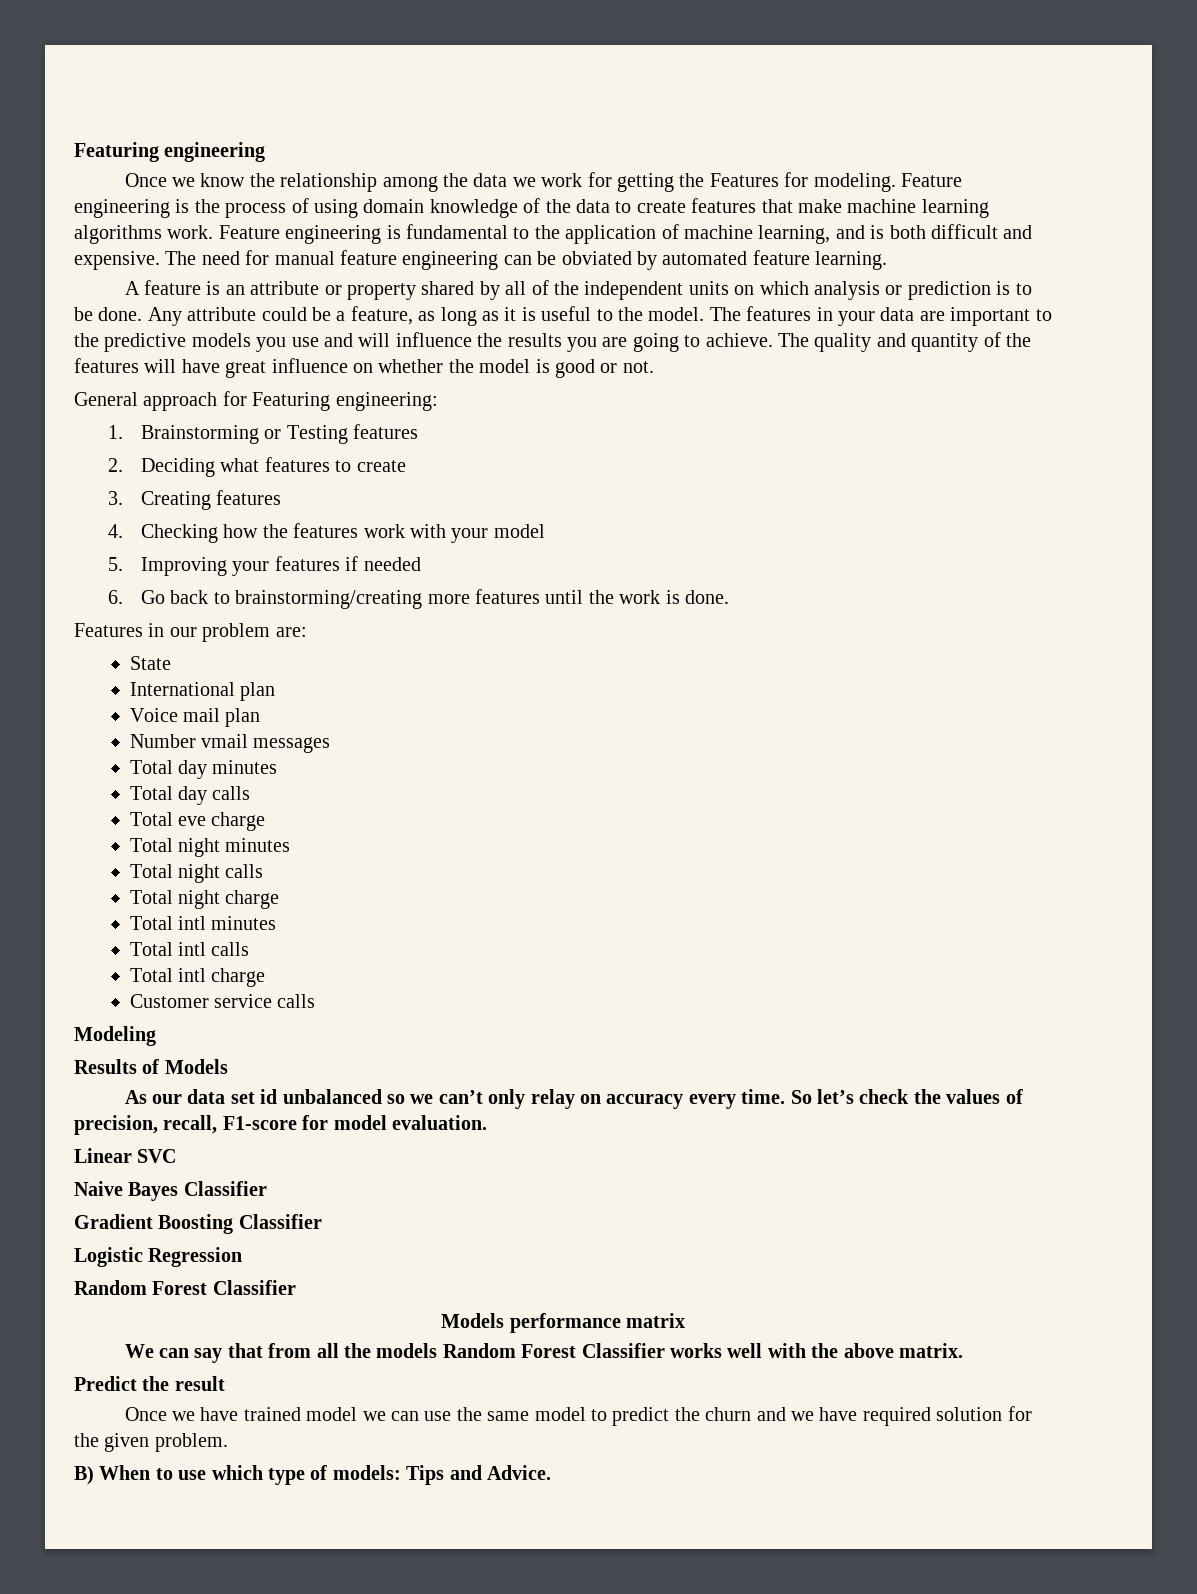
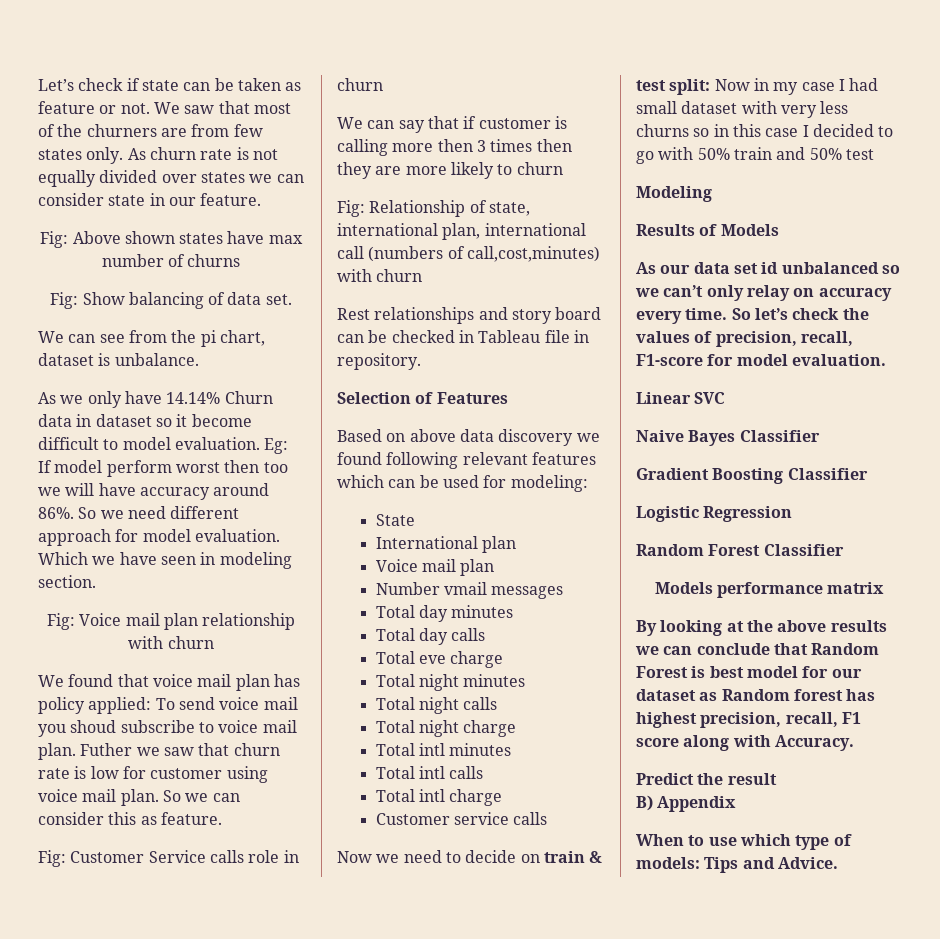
[74,142,266,162] [124,172,963,192] [74,198,989,218] [74,224,1033,244] [74,250,888,270] [124,280,1032,300] [74,306,1052,326] [74,332,1031,352] [74,358,654,378] [74,391,438,411] [107,424,419,444] [107,457,406,477] [107,490,282,510] [107,523,545,543] [107,556,421,576] [107,589,730,609] [74,623,307,642] Featuring engineering // Once we know the relationship among the data we work for getting the Features for modeling. Feature engineering is the process of using domain knowledge of the data to create features that make machine learning algorithms work. Feature engineering is fundamental to the application of machine learning, and is both difficult and expensive. The need for manual feature engineering can be obviated by automated feature learning. // A feature is an attribute or property shared by all of the independent units on which analysis or prediction is to be done. Any attribute could be a feature, as long as it is useful to the model. The features in your data are important to the predictive models you use and will influence the results you are going to achieve. The quality and quantity of the features will have great influence on whether the model is good or not. // General approach for Featuring engineering: // 1. Brainstorming or Testing features // 2. Deciding what features to create // 3. Creating features // 4. Checking how the features work with your model // 5. Improving your features if needed // 6. Go back to brainstorming/creating more features until the work is done. // Features in our problem are: -> [38,78,302,91] [38,101,291,114] [38,124,263,137] [38,147,278,164] [38,170,304,187] [38,193,262,206] [40,231,303,248] [101,254,241,267] [50,292,292,309] [38,330,265,347] [38,353,199,366] [38,391,273,408] [38,414,252,427] [38,437,289,454] [38,460,288,477] [38,483,270,500] [38,506,240,519] [38,529,280,546] [38,552,292,569] [38,575,96,588] [46,613,296,630] [128,636,214,649] [38,674,300,691] [38,697,298,714] [38,720,297,737] [38,743,280,760] [38,766,268,783] [38,789,240,806] [38,812,222,825] [38,850,299,867] [337,78,383,91] [337,116,567,133] [337,139,572,156] [337,162,563,179] [337,200,530,217] [337,223,586,240] [337,246,600,262] [337,269,423,282] [337,307,602,324] [337,330,589,343] [337,353,421,370] [337,392,508,404] [337,429,600,446] [337,452,596,469] [337,475,588,492] Let’s check if state can be taken as feature or not. We saw that most of the churners are from few states only. As churn rate is not equally divided over states we can consider state in our feature. // Fig: Above shown states have max number of churns // Fig: Show balancing of data set. // We can see from the pi chart, dataset is unbalance. // As we only have 14.14% Churn data in dataset so it become difficult to model evaluation. Eg: If model perform worst then too we will have accuracy around 86%. So we need different approach for model evaluation. Which we have seen in modeling section. // Fig: Voice mail plan relationship with churn // We found that voice mail plan has policy applied: To send voice mail you shoud subscribe to voice mail plan. Futher we saw that churn rate is low for customer using voice mail plan. So we can consider this as feature. // Fig: Customer Service calls role in churn // We can say that if customer is calling more then 3 times then they are more likely to churn // Fig: Relationship of state, international plan, international call (numbers of call,cost,minutes) with churn // Rest relationships and story board can be checked in Tableau file in repository. // Selection of Features // Based on above data discovery we found following relevant features which can be used for modeling:
(316, 1001) none -> [337,850,603,863] [636,78,879,95] [636,101,849,118] [636,124,894,137] [636,147,874,164] // Now we need to decide on train & test split: Now in my case I had small dataset with very less churns so in this case I decided to go with 50% train and 50% test
[124,1343,964,1363] [74,1376,225,1391] [124,1406,1032,1426] [74,1433,228,1452] [74,1466,94,1485] We can say that from all the models Random Forest Classifier works well with the above matrix. // Predict the result // Once we have trained model we can use the same model to predict the churn and we have required solution for the given problem. // B) -> [636,620,887,636] [635,643,880,655] [636,666,862,678] [636,689,876,701] [636,712,861,728] [636,735,854,751] [636,773,777,785] [636,795,737,812] By looking at the above results we can conclude that Random Forest is best model for our dataset as Random forest has highest precision, recall, F1 score along with Accuracy. // Predict the result // B) Appendix //

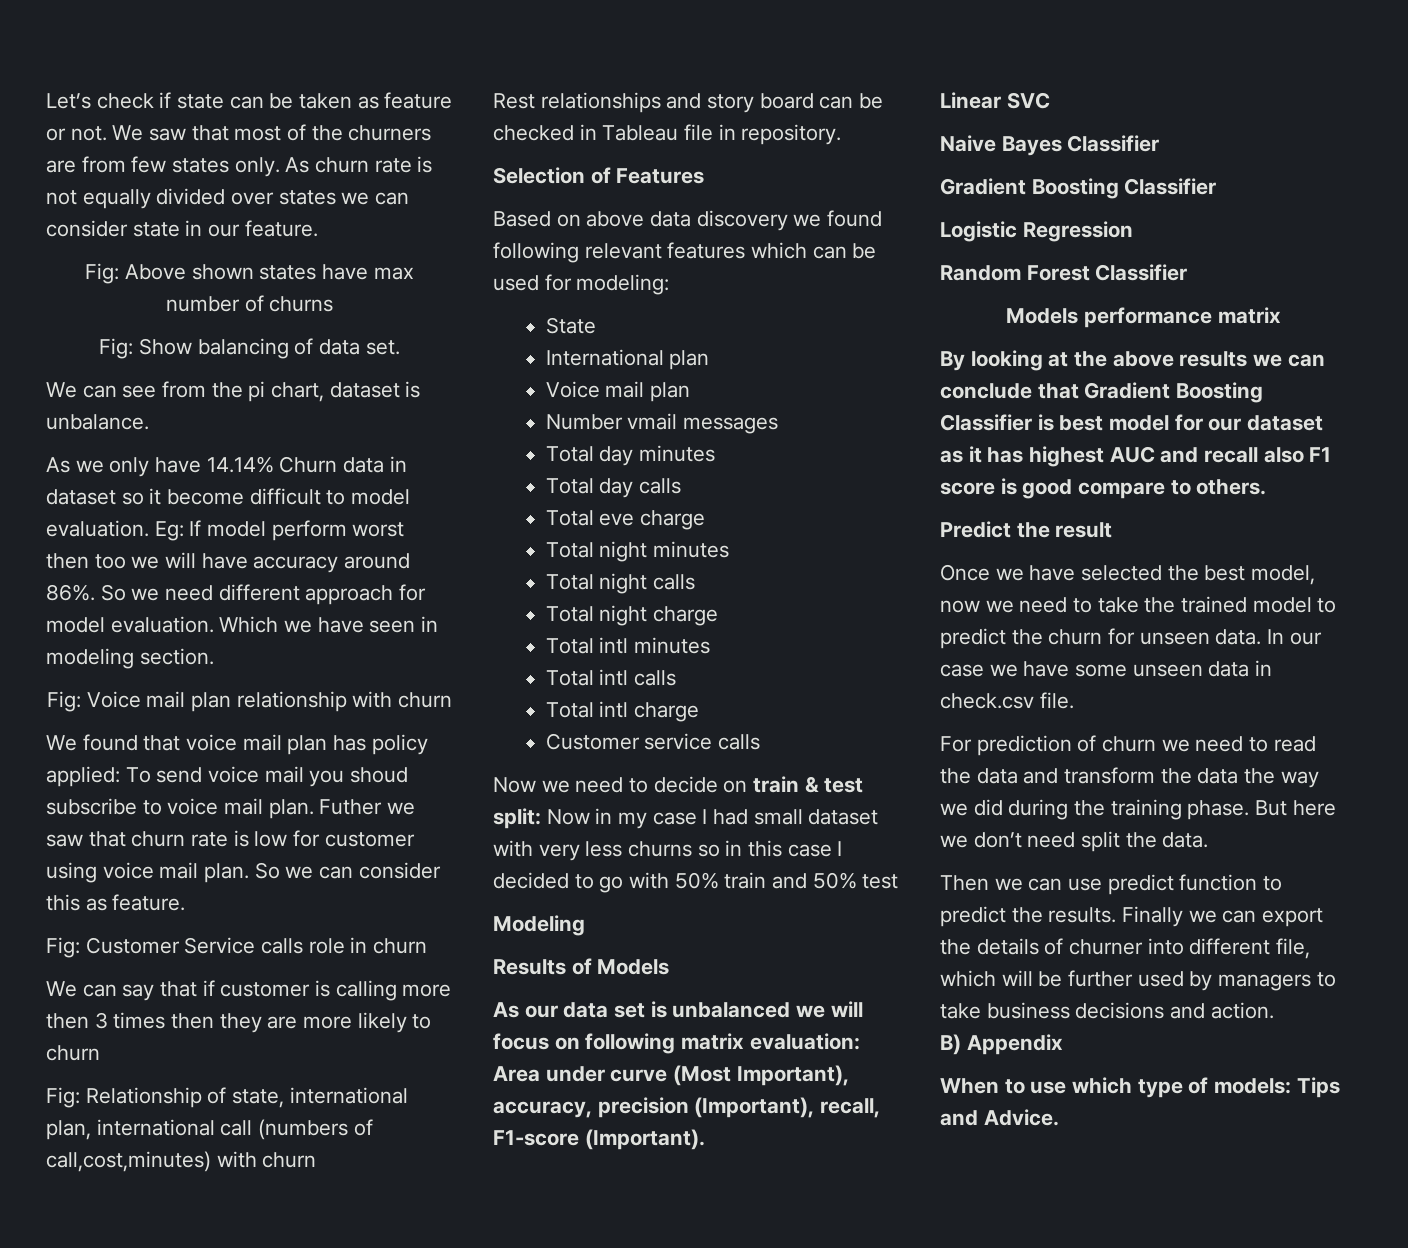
[761,262,900,274] [635,285,892,301] [636,308,869,324] [636,331,853,347] [636,354,886,366] id unbalanced so we can’t only relay on accuracy every time. So let’s check the values of precision, recall, F1-score for model evaluation. -> [650,1001,863,1018] [493,1033,860,1054] [493,1065,849,1086] [493,1097,881,1118] [493,1129,705,1150] is unbalanced we will focus on following matrix evaluation: Area under curve (Most Important), accuracy, precision (Important), recall, F1-score (Important).
[811,643,880,655] [636,666,688,678] Random Forest -> [1084,382,1264,403] [940,414,1032,431] Gradient Boosting Classifier
[721,689,876,701] [636,712,861,728] [636,735,854,751] [636,773,777,785] Random forest has highest precision, recall, F1 score along with Accuracy. // Predict the result -> [968,446,1332,467] [940,478,1267,499] [940,521,1113,538] [940,564,1316,585] [940,596,1337,613] [940,628,1322,649] [940,660,1273,677] [940,692,1074,709] [940,735,1316,756] [940,767,1319,788] [940,799,1336,820] [940,831,1209,852] [940,874,1283,895] [940,906,1324,927] [940,938,1311,959] [940,970,1336,991] [940,1002,1274,1019] it has highest AUC and recall also F1 score is good compare to others. // Predict the result // Once we have selected the best model, now we need to take the trained model to predict the churn for unseen data. In our case we have some unseen data in check.csv file. // For prediction of churn we need to read the data and transform the data the way we did during the training phase. But here we don’t need split the data. // Then we can use predict function to predict the results. Finally we can export the details of churner into different file, which will be further used by managers to take business decisions and action.

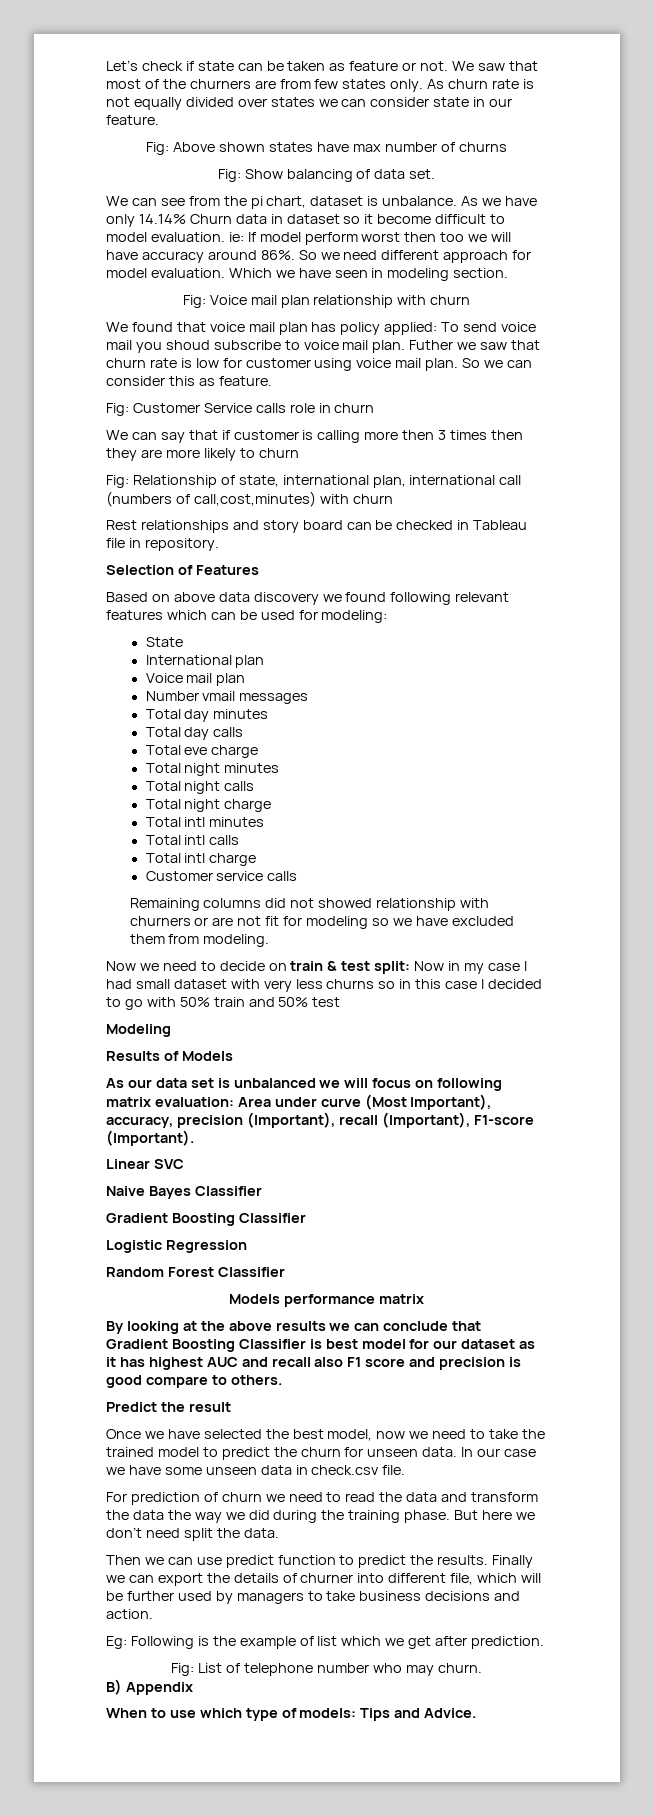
(149, 422) // -> (458, 201) none
[109,457,202,477] only have -> [504,196,537,206] [106,214,135,227] have only
[154,521,184,541] Eg: -> [228,232,244,242] ie:
(761, 742) none -> [129,898,490,911] [129,916,514,929] [129,934,270,947] // Remaining columns did not showed relationship with churners or are not fit for modeling so we have excluded them from modeling.
[820,1098,881,1118] recall, -> [338,1112,470,1128] recall (Important),
(995, 488) none -> [409,1357,506,1370] and precision
(1274, 1010) none -> [106,1636,545,1649] [171,1663,482,1676] // Eg: Following is the example of list which we get after prediction. // Fig: List of telephone number who may churn.

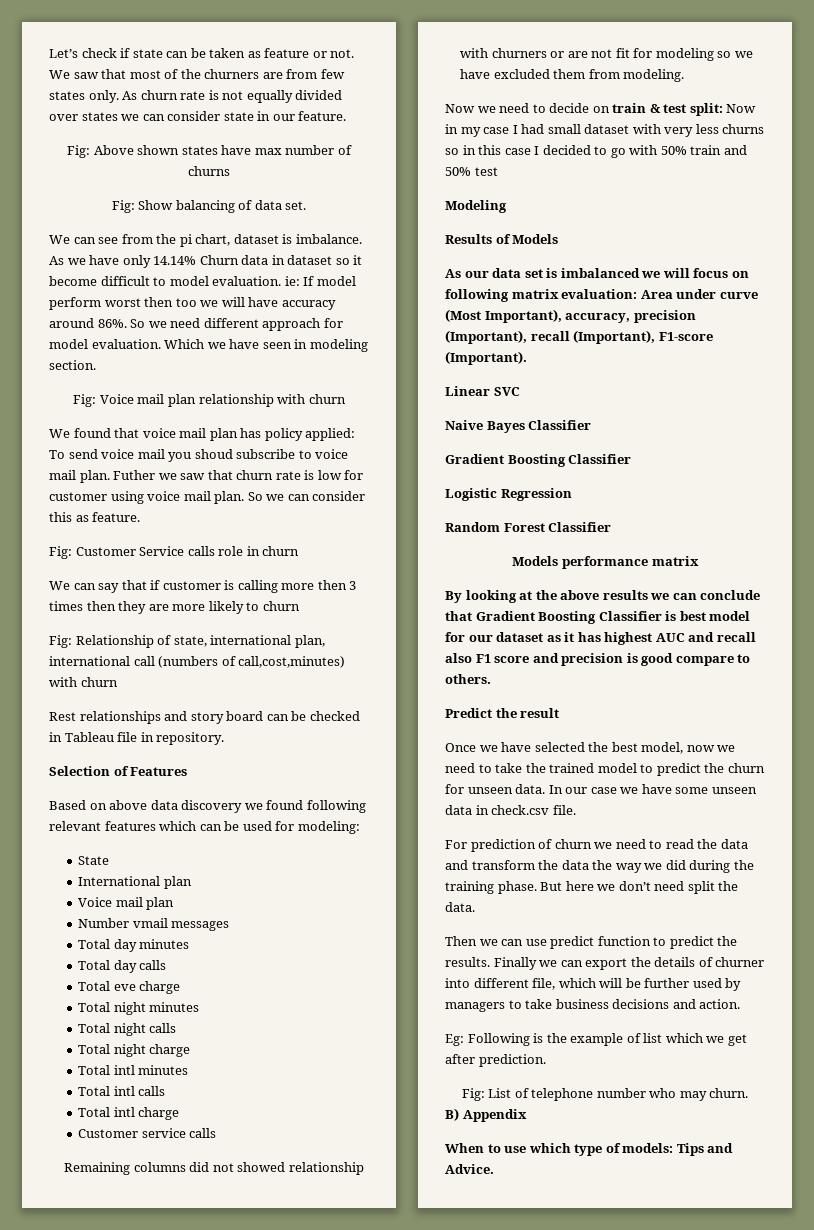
[382,196,458,206] unbalance. -> [295,234,362,244] imbalance.
[233,1078,316,1088] unbalanced -> [560,268,640,278] imbalanced

